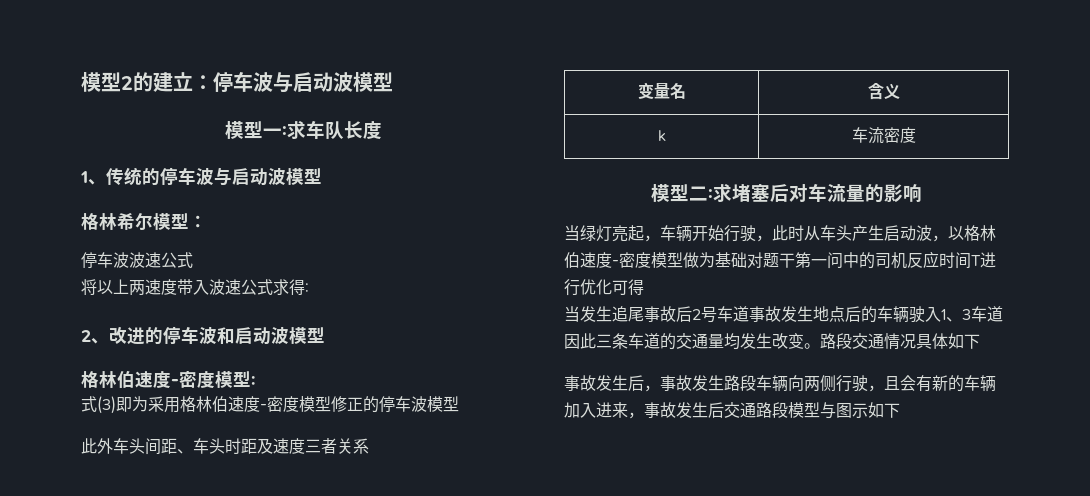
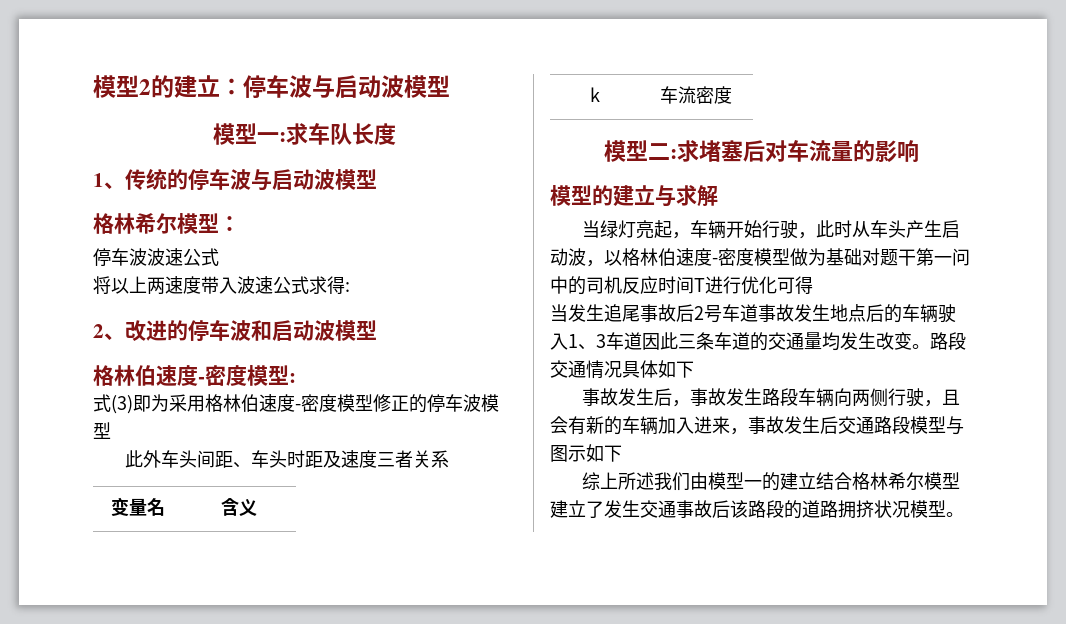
(922, 193) none -> [550,185,718,207] // 模型的建立与求解
(900, 410) none -> [582,472,961,491] [550,500,964,519] // 综上所述我们由模型一的建立结合格林希尔模型建立了发生交通事故后该路段的道路拥挤状况模型。

